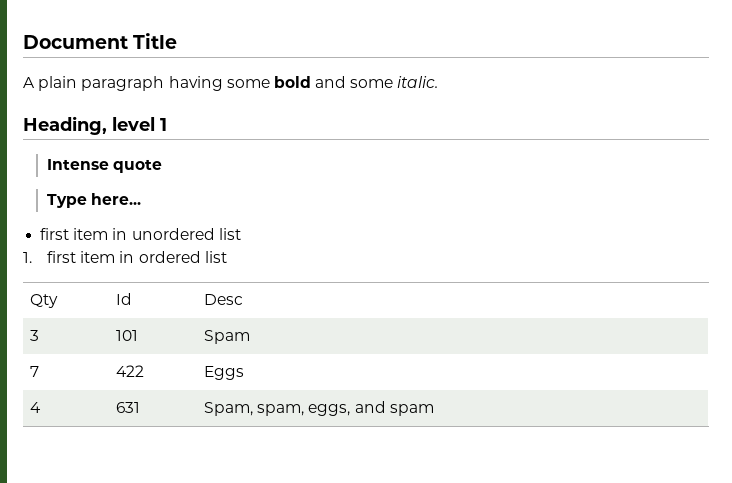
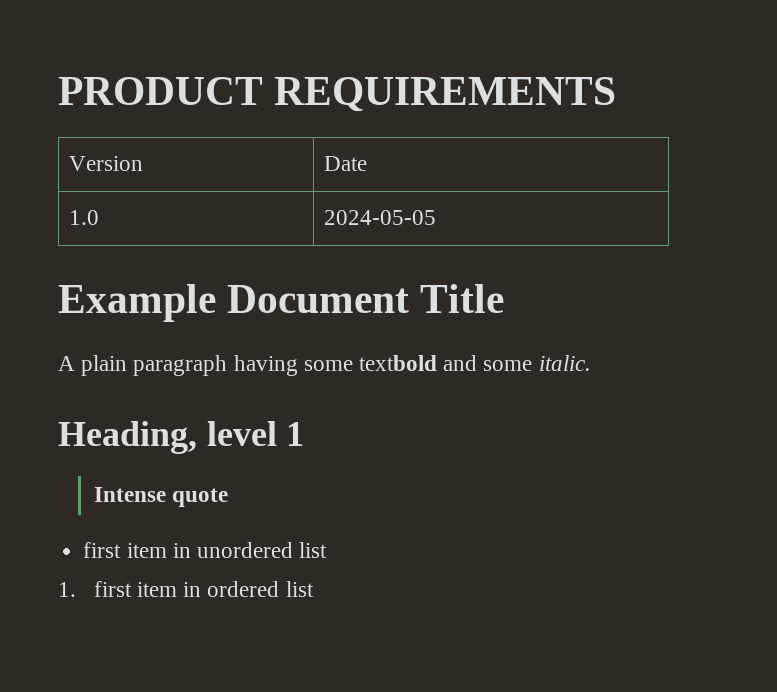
(23, 42) none -> [58,77,617,112] [69,156,144,171] [324,156,368,171] [69,210,100,225] [324,210,437,225] [58,284,216,322] PRODUCT REQUIREMENTS // Version | Date // 1.0 | 2024-05-05 // Example
[273,76,311,88] bold -> [359,355,438,371] textbold
[46,193,142,208] // Type here... -> (229, 497) none
[30,294,59,308] [116,293,133,305] [204,294,244,305] [30,330,40,341] [116,330,139,341] [204,330,251,344] [30,366,40,377] [116,365,145,377] [204,366,245,380] [30,402,42,413] [116,402,141,413] [204,401,434,416] // Qty | Id | Desc // 3 | 101 | Spam // 7 | 422 | Eggs // 4 | 631 | Spam, spam, eggs, and spam -> (314, 589) none

